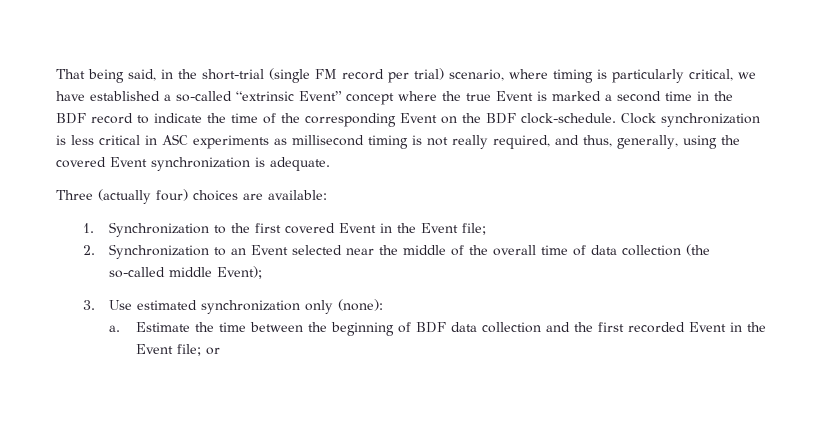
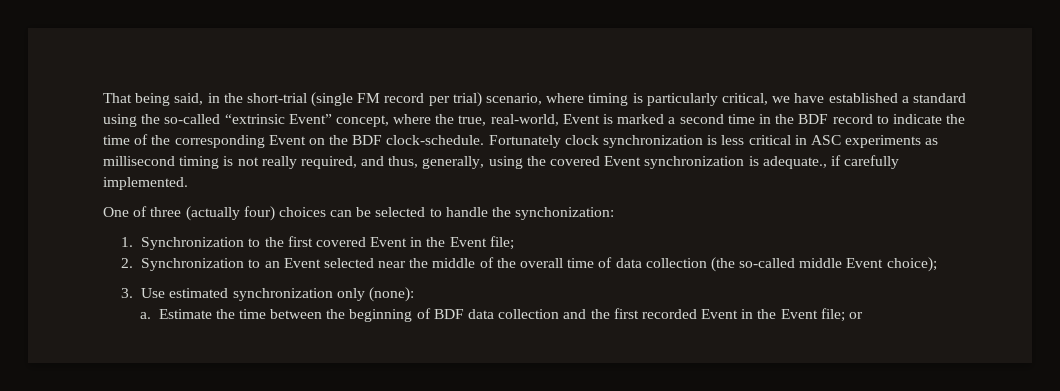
(171, 97) none -> [912,93,966,103] [103,114,161,127] standard using the
[346,93,394,105] concept -> [335,115,389,127] concept,
[466,93,491,101] true -> [458,114,559,126] true, real-world,
[621,113,656,124] Clock -> [488,135,599,148] Fortunately clock
[270,157,330,171] [56,189,327,204] adequate. // Three (actually four) choices are available: -> [762,155,900,169] [103,177,188,190] [103,206,615,221] adequate., if carefully implemented. // One of three (actually four) choices can be selected to handle the synchonization:
[217,266,263,279] Event); -> [846,257,937,272] Event choice);

